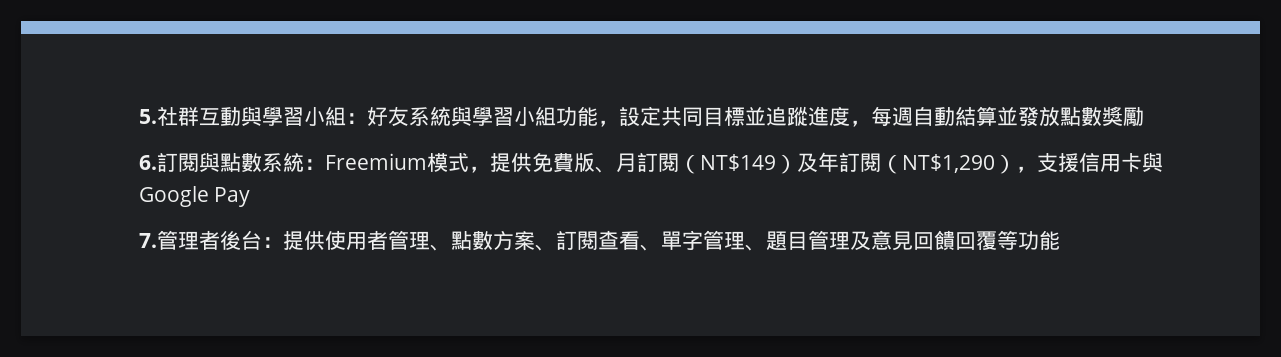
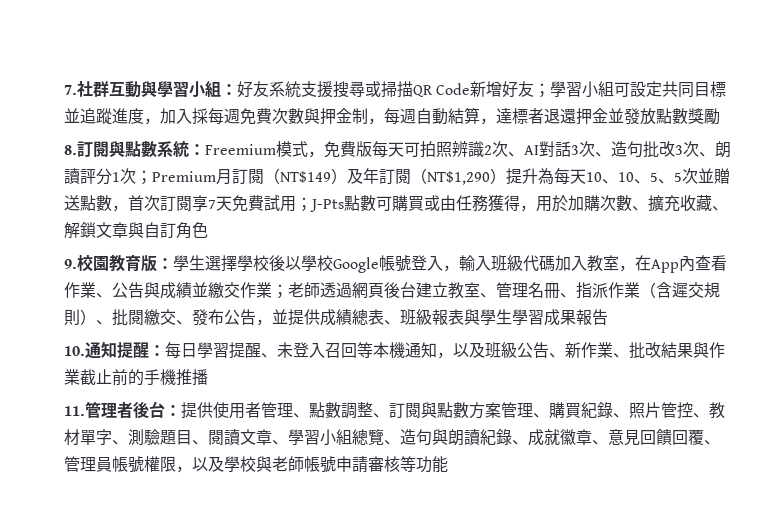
[138,109,157,124] 5. -> [64,85,78,95] 7.
[450,106,619,127] 與學習小組功能， -> [301,81,631,98] 支援搜尋或掃描QR Code新增好友；學習小組可
[870,106,997,127] 每週自動結算 -> [160,107,609,125] 加入採每週免費次數與押金制，每週自動結算，達標者退還押金
[138,155,157,170] 6. -> [64,145,78,155] 8.
[489,152,616,173] 提供免費版、 -> [324,141,732,158] [64,168,217,185] 免費版每天可拍照辨識2次、AI對話3次、造句批改3次、朗讀評分1次；Premium
[1015,153,1163,173] [138,186,251,207] [138,233,157,248] ，支援信用卡與Google Pay // 7. -> [506,168,731,185] [64,195,729,212] [64,222,209,239] [64,254,728,273] [64,282,721,299] [64,309,609,326] [64,341,726,359] [64,369,209,386] [64,406,86,416] 提升為每天10、10、5、5次並贈送點數，首次訂閱享7天免費試用；J-Pts點數可購買或由任務獲得，用於加購次數、擴充收藏、解鎖文章與自訂角色 // 9.校園教育版：學生選擇學校後以學校Google帳號登入，輸入班級代碼加入教室，在App內查看作業、公告與成績並繳交作業；老師透過網頁後台建立教室、管理名冊、指派作業（含遲交規則）、批閱繳交、發布公告，並提供成績總表、班級報表與學生學習成果報告 // 10.通知提醒：每日學習提醒、未登入召回等本機通知，以及班級公告、新作業、批改結果與作業截止前的手機推播 // 11.
[492,230,997,251] 方案、訂閱查看、單字管理、題目管理及意見回饋回覆 -> [341,402,726,419] [64,429,721,446] [64,456,401,473] 調整、訂閱與點數方案管理、購買紀錄、照片管控、教材單字、測驗題目、閱讀文章、學習小組總覽、造句與朗讀紀錄、成就徽章、意見回饋回覆、管理員帳號權限，以及學校與老師帳號申請審核

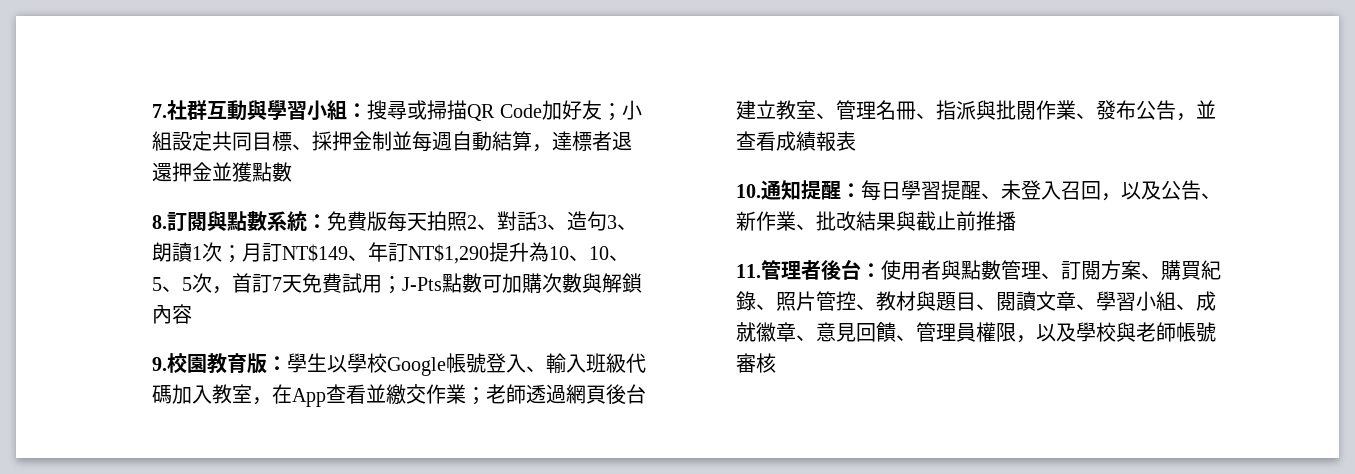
[237,81,334,98] 好友系統支援 -> (368, 110) none
[470,81,727,98] [64,108,385,125] 新增好友；學習小組可設定共同目標並追蹤進度，加入採每週免費次數與押金制， -> [541,100,642,121] [152,131,413,151] 加好友；小組設定共同目標、採押金制並
[624,108,721,125] 發放點數獎勵 -> [232,162,293,182] 獲點數
[205,141,732,158] [64,168,587,185] Freemium模式，免費版每天可拍照辨識2次、AI對話3次、造句批改3次、朗讀評分1次；Premium月訂閱（NT$149）及年訂閱（NT$1,290）提升為每天 -> [327,211,638,232] [152,242,550,264] 免費版每天拍照2、對話3、造句3、朗讀1次；月訂NT$149、年訂NT$1,290提升為
[698,168,731,184] [64,195,209,212] 並贈送點數，首次訂閱享 -> [212,273,273,294] ，首訂
[392,195,729,212] [64,222,209,239] 購買或由任務獲得，用於加購次數、擴充收藏、解鎖文章與自訂角色 -> [502,273,643,294] [152,304,193,324] 加購次數與解鎖內容
[205,255,286,272] 選擇學校後 -> (328, 362) none
[443,265,460,272] ， -> [526,366,547,372] 、
[679,255,728,272] [64,282,193,299] 內查看作業、公告與成績 -> [326,384,367,404] 查看
[608,282,721,298] [64,309,609,326] 作業（含遲交規則）、批閱繳交、發布公告，並提供成績總表、班級報表與學生學習成果報告 -> [976,100,1217,121] [736,131,857,152] 與批閱作業、發布公告，並查看成績報表
[357,342,518,359] 等本機通知，以及班級 -> [1101,181,1162,201] ，以及
[709,342,726,358] [64,369,177,386] 作業截止前的手機 -> [916,211,977,231] 截止前
[181,402,534,419] 提供使用者管理、點數調整、訂閱與點數方案管理 -> [881,260,1142,280] 使用者與點數管理、訂閱方案
[80,429,161,446] 單字、測驗 -> [916,291,937,311] 與
[352,429,513,446] 總覽、造句與朗讀紀錄 -> (1177, 301) none
[672,430,705,445] 回覆 -> (897, 332) none
[112,456,145,473] 帳號 -> (977, 332) none
[336,456,449,473] 申請審核等功能 -> [736,353,777,373] 審核

